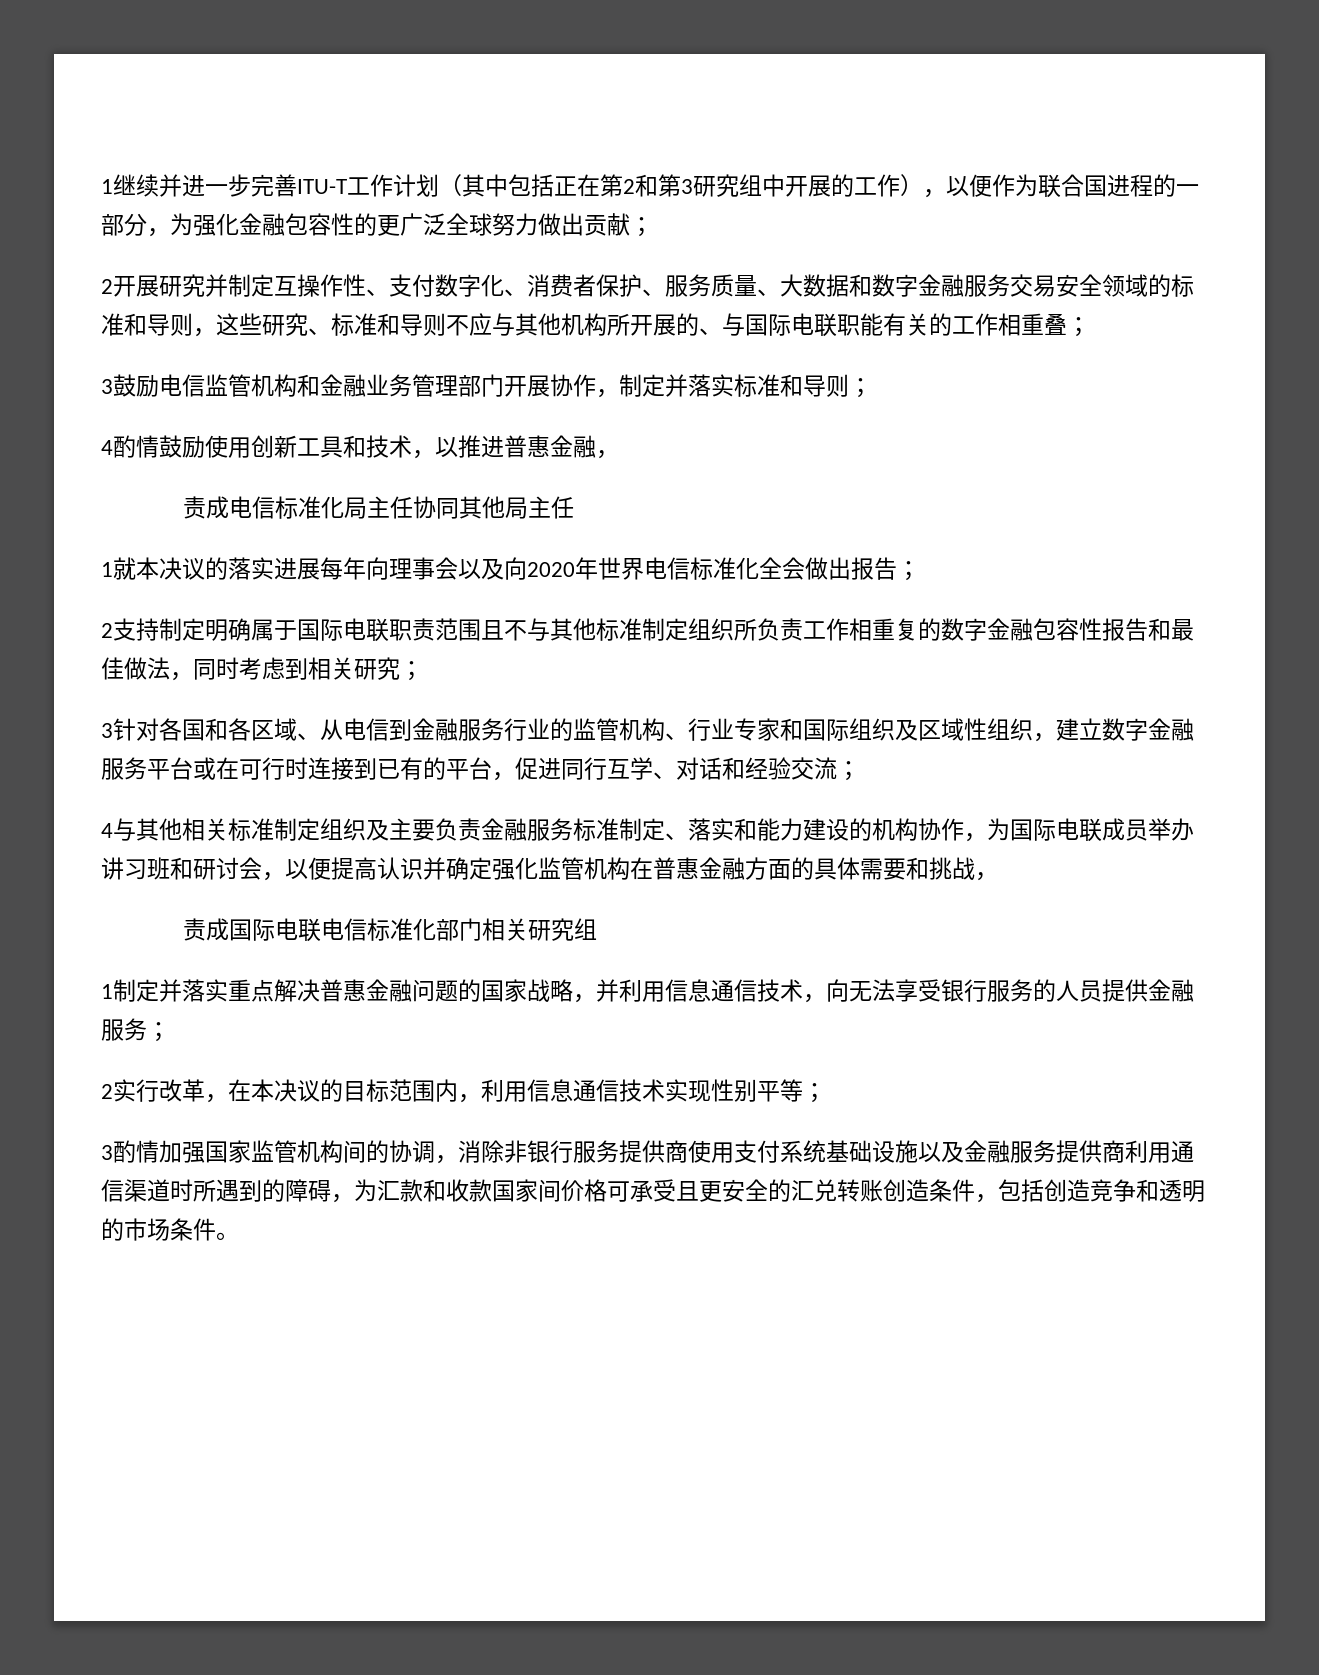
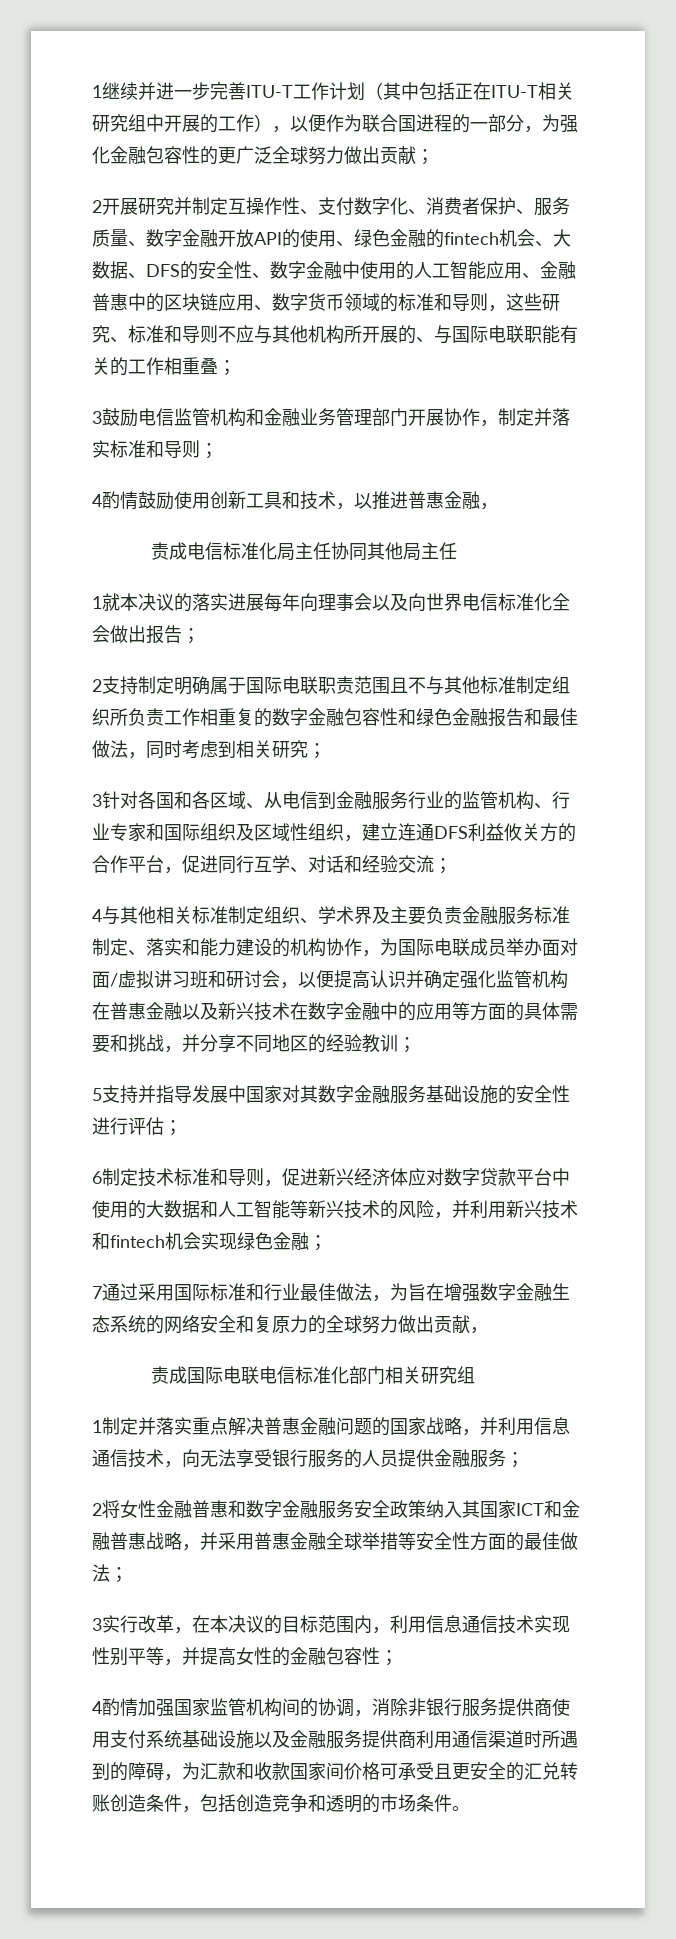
[600,174,693,197] 第2和第3 -> [491,82,574,100] ITU-T相关
[780,274,1102,297] 大数据和数字金融服务交易安全 -> [146,229,571,248] [92,261,576,280] [92,293,344,312] 数字金融开放API的使用、绿色金融的fintech机会、大数据、DFS的安全性、数字金融中使用的人工智能应用、金融普惠中的区块链应用、数字货币
[527,557,598,580] 2020年 -> (426, 602) none
(1102, 629) none -> [398,708,488,726] 和绿色金融
[1102,718,1194,741] [101,757,446,780] 数字金融服务平台或在可行时连接到已有的 -> [398,823,576,842] [92,855,128,873] 连通DFS利益攸关方的合作
(366, 829) none -> [300,906,372,924] 、学术界
(1194, 829) none -> [542,938,578,956] [92,970,154,989] 面对面/虚拟
(745, 868) none -> [182,1002,470,1021] 以及新兴技术在数字金融中的应用等
(998, 876) none -> [182,1034,416,1053] [92,1085,570,1104] [92,1117,182,1136] [92,1168,570,1187] [92,1200,578,1219] [92,1232,327,1251] [92,1283,570,1302] [92,1315,488,1334] 并分享不同地区的经验教训； // 5支持并指导发展中国家对其数字金融服务基础设施的安全性进行评估； // 6制定技术标准和导则，促进新兴经济体应对数字贷款平台中使用的大数据和人工智能等新兴技术的风险，并利用新兴技术和fintech机会实现绿色金融； // 7通过采用国际标准和行业最佳做法，为旨在增强数字金融生态系统的网络安全和复原力的全球努力做出贡献，
(113, 1091) none -> [102,1500,580,1519] [92,1532,578,1551] [92,1564,128,1583] [92,1618,102,1631] 将女性金融普惠和数字金融服务安全政策纳入其国家ICT和金融普惠战略，并采用普惠金融全球举措等安全性方面的最佳做法； // 3
[803,1083,826,1103] [101,1145,113,1160] ； // 3 -> [164,1647,398,1666] [92,1701,102,1714] ，并提高女性的金融包容性； // 4

